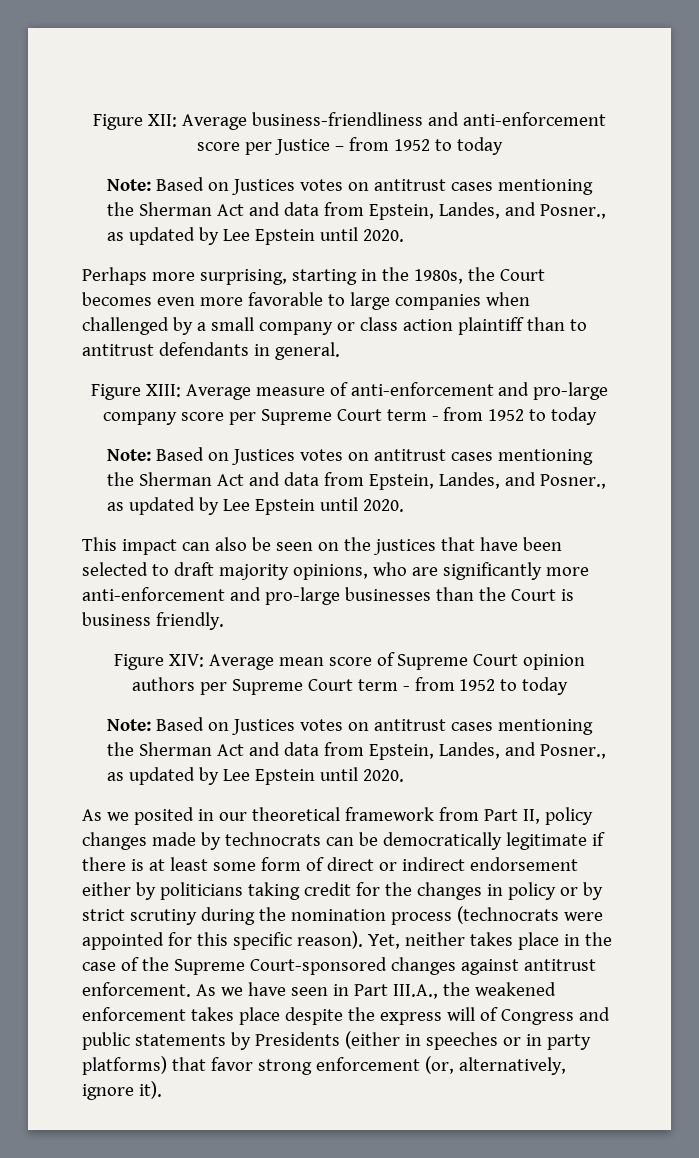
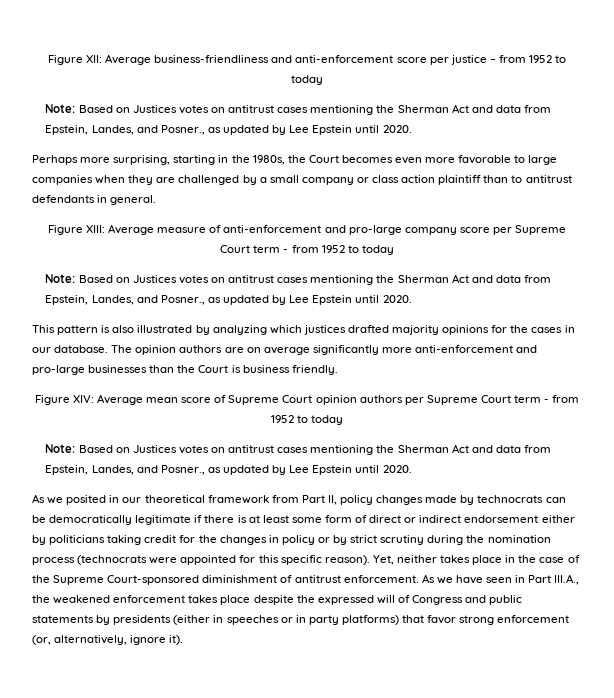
[275,139,331,155] Justice -> [450,55,487,65] justice
(530, 299) none -> [128,175,176,185] they are
[121,537,562,555] [82,562,438,580] impact can also be seen on the justices that have been selected to draft majority opinions, who are -> [57,325,575,335] [32,345,310,355] pattern is also illustrated by analyzing which justices drafted majority opinions for the cases in our database. The opinion authors are on average
[390,957,519,975] changes against -> [202,575,293,583] diminishment of
[379,1012,442,1025] express -> [317,595,374,605] expressed
[254,1032,340,1046] Presidents -> [113,615,172,625] presidents

